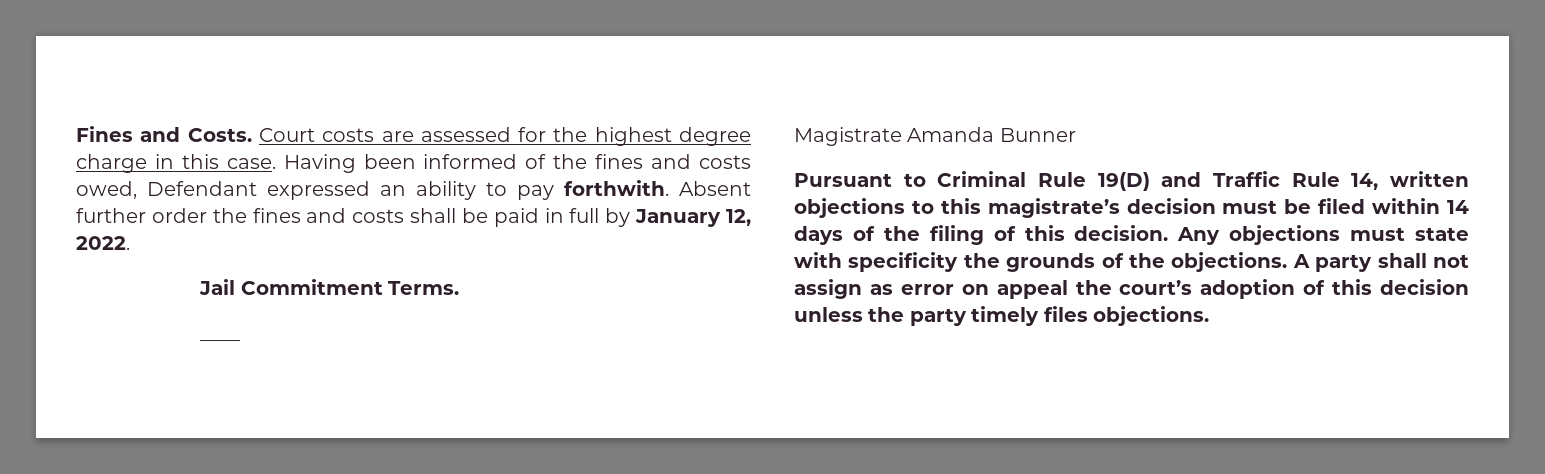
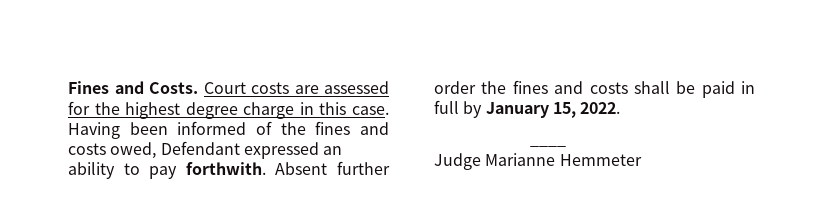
[726,209,751,226] 12, -> [552,102,576,118] 15,
[199,279,460,295] [200,340,241,341] [794,127,1076,146] [794,171,1469,191] [794,198,1469,218] [794,225,1469,245] [794,252,1469,272] [794,279,1469,299] [794,306,1209,326] Jail Commitment Terms. // ____ // Magistrate Amanda Bunner // Pursuant to Criminal Rule 19(D) and Traffic Rule 14, written objections to this magistrate’s decision must be filed within 14 days of the filing of this decision. Any objections must state with specificity the grounds of the objections. A party shall not assign as error on appeal the court’s adoption of this decision unless the party timely files objections. -> [530,145,567,147] [434,153,642,170] ____ // Judge Marianne Hemmeter

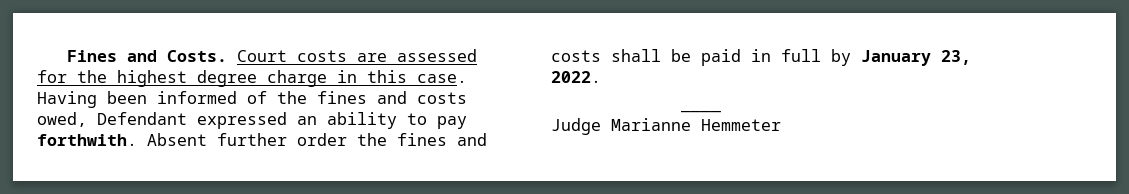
[552,102,576,118] 15, -> [941,50,971,65] 23,

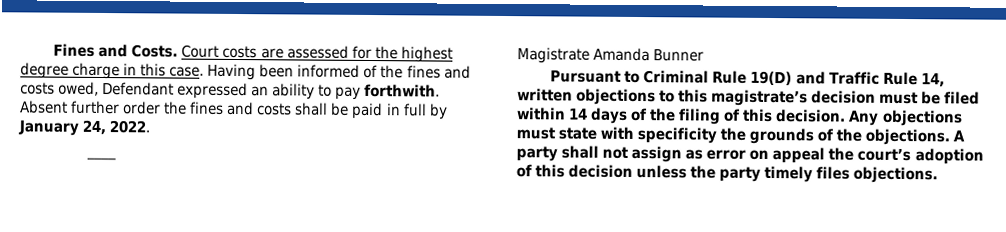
[941,50,971,65] 23, -> [82,119,107,136] 24,
[551,118,781,135] Judge Marianne Hemmeter -> [517,47,705,64] [550,70,945,88] [517,88,981,107] [516,107,963,127] [516,126,966,146] [516,145,984,165] [516,164,939,184] Magistrate Amanda Bunner // Pursuant to Criminal Rule 19(D) and Traffic Rule 14, written objections to this magistrate’s decision must be filed within 14 days of the filing of this decision. Any objections must state with specificity the grounds of the objections. A party shall not assign as error on appeal the court’s adoption of this decision unless the party timely files objections.

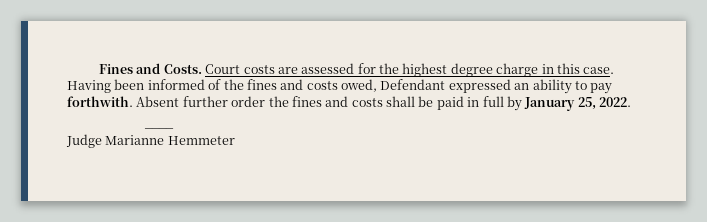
[82,119,107,136] 24, -> [577,97,596,110] 25,
[517,47,705,64] [550,70,945,88] [517,88,981,107] [516,107,963,127] [516,126,966,146] [516,145,984,165] [516,164,939,184] Magistrate Amanda Bunner // Pursuant to Criminal Rule 19(D) and Traffic Rule 14, written objections to this magistrate’s decision must be filed within 14 days of the filing of this decision. Any objections must state with specificity the grounds of the objections. A party shall not assign as error on appeal the court’s adoption of this decision unless the party timely files objections. -> [66,134,235,148] Judge Marianne Hemmeter

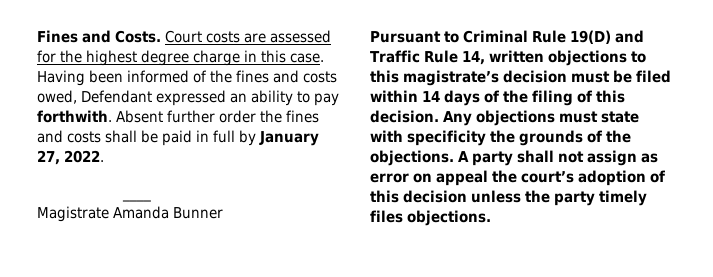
[577,97,596,110] 25, -> [37,150,60,165] 27,
[66,134,235,148] Judge Marianne Hemmeter -> [37,206,224,222] [370,30,645,44] [370,50,647,66] [370,70,672,86] [370,90,626,106] [370,110,640,126] [370,130,632,146] [370,150,659,166] [370,170,666,186] [370,190,648,206] [370,210,492,226] Magistrate Amanda Bunner // Pursuant to Criminal Rule 19(D) and Traffic Rule 14, written objections to this magistrate’s decision must be filed within 14 days of the filing of this decision. Any objections must state with specificity the grounds of the objections. A party shall not assign as error on appeal the court’s adoption of this decision unless the party timely files objections.

